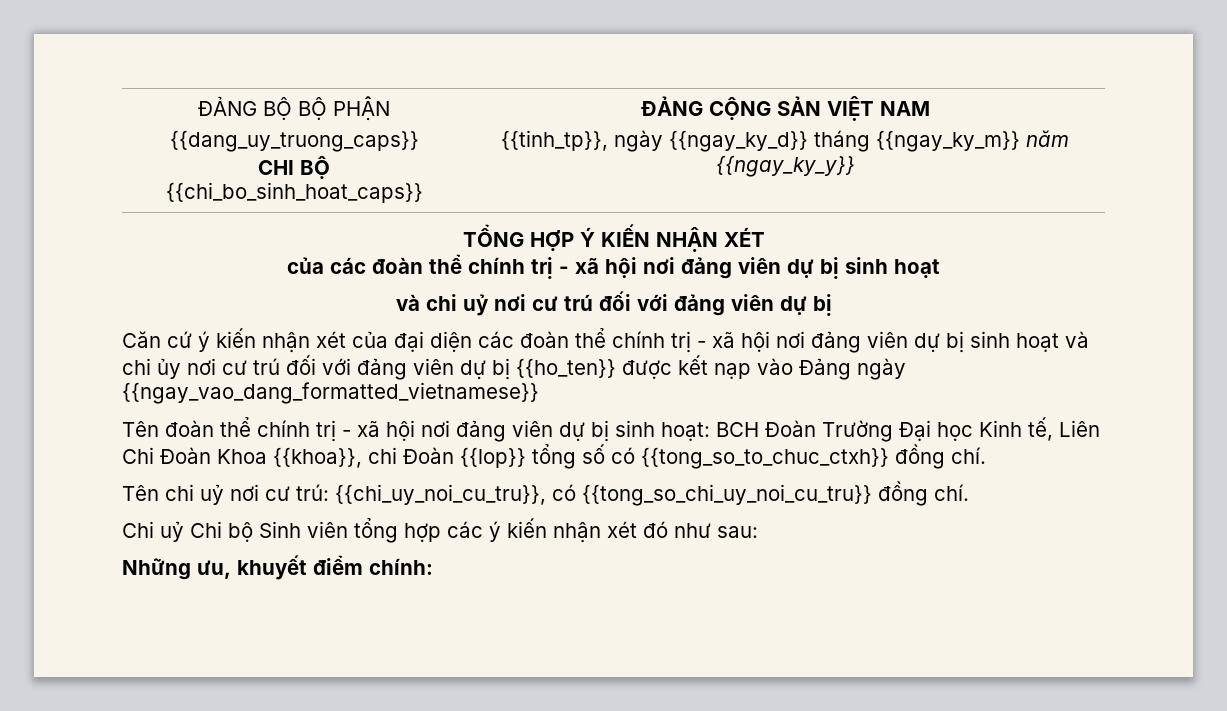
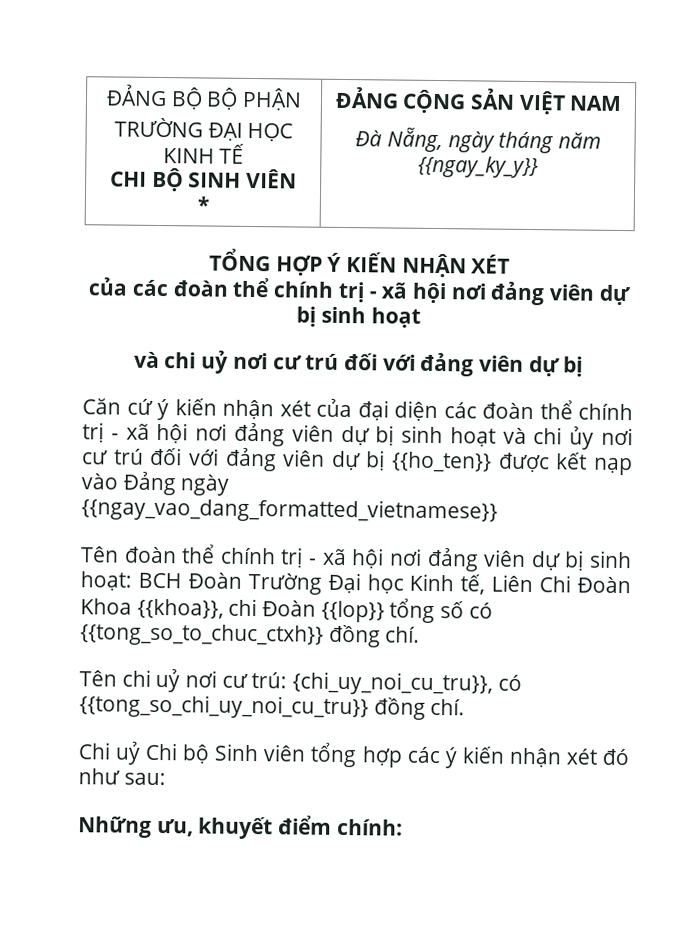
[169,130,419,152] {{dang_uy_truong_caps}} -> [113,117,294,142] [162,143,245,164] TRƯỜNG ĐẠI HỌC KINH TẾ
[165,182,423,203] {{chi_bo_sinh_hoat_caps}} -> [188,168,298,189] [196,196,209,213] SINH VIÊN // *
[501,130,1020,152] {{tinh_tp}}, ngày {{ngay_ky_d}} tháng {{ngay_ky_m}} -> [355,127,555,154] Đà Nẵng, ngày tháng
[335,484,546,505] {{chi_uy_noi_cu_tru}}, -> [292,671,494,696] {chi_uy_noi_cu_tru}},

